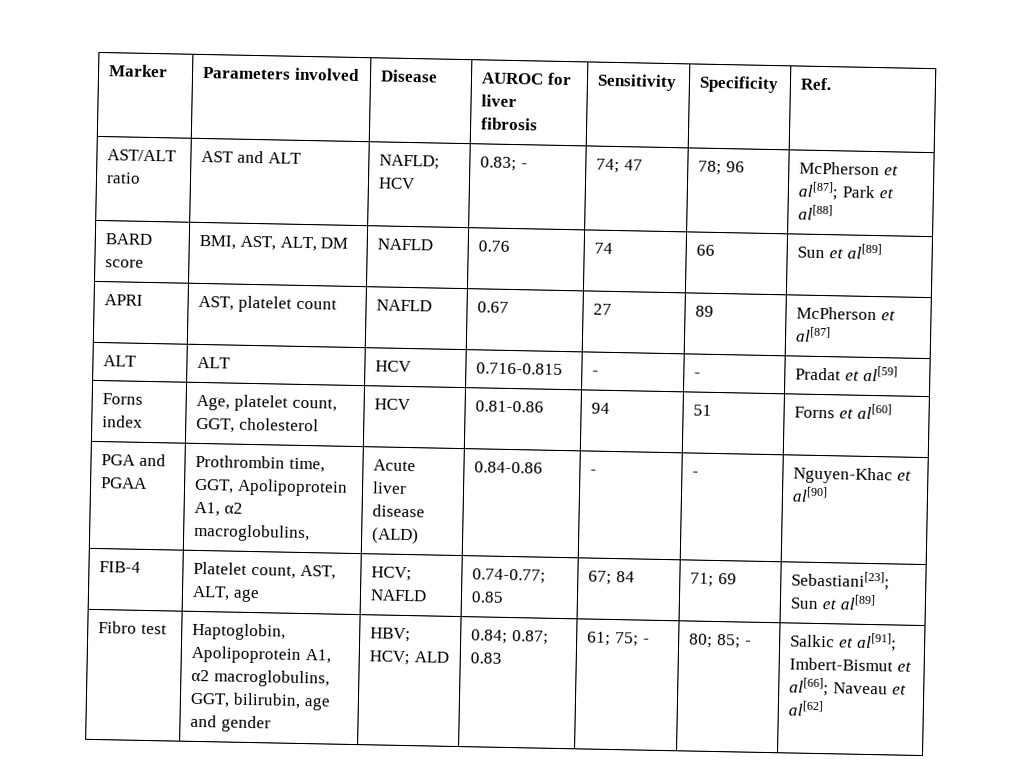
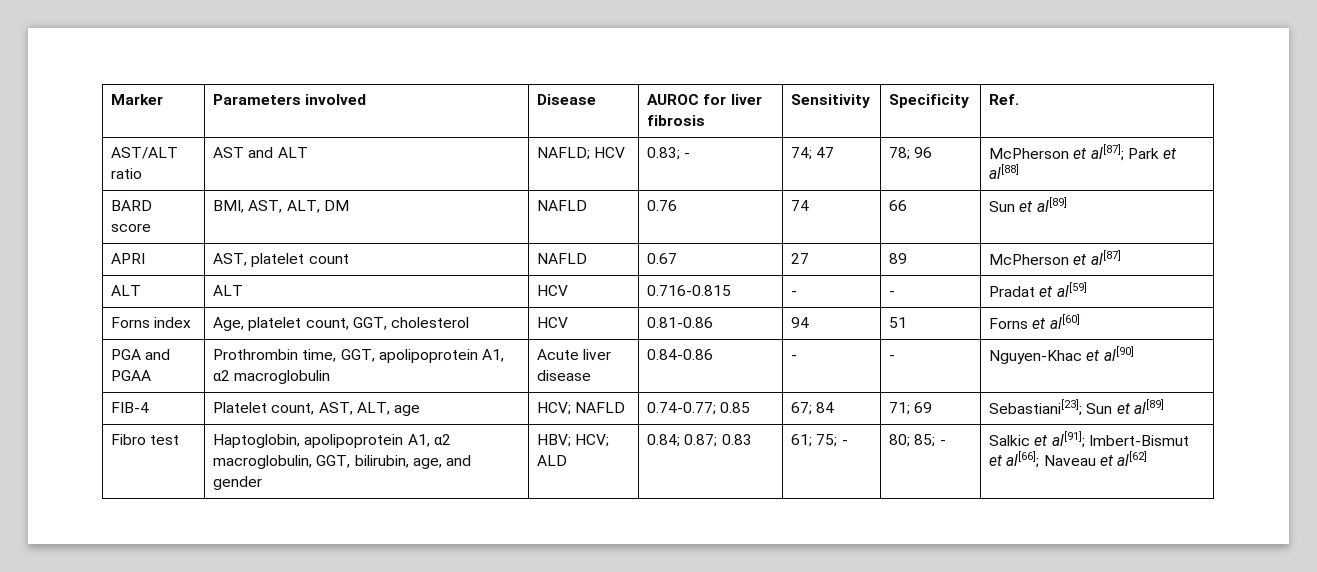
[236,478,348,497] [194,501,243,517] [194,523,311,543] Apolipoprotein A1, α2 macroglobulins, -> [378,349,504,363] [213,370,331,384] apolipoprotein A1, α2 macroglobulin
[371,527,420,545] (ALD) -> (592, 375) none
[191,645,331,664] [191,669,330,688] Apolipoprotein A1, α2 macroglobulins, -> [304,434,451,448] [213,455,313,469] apolipoprotein A1, α2 macroglobulin,
[303,697,330,711] age -> [412,458,442,469] age,

